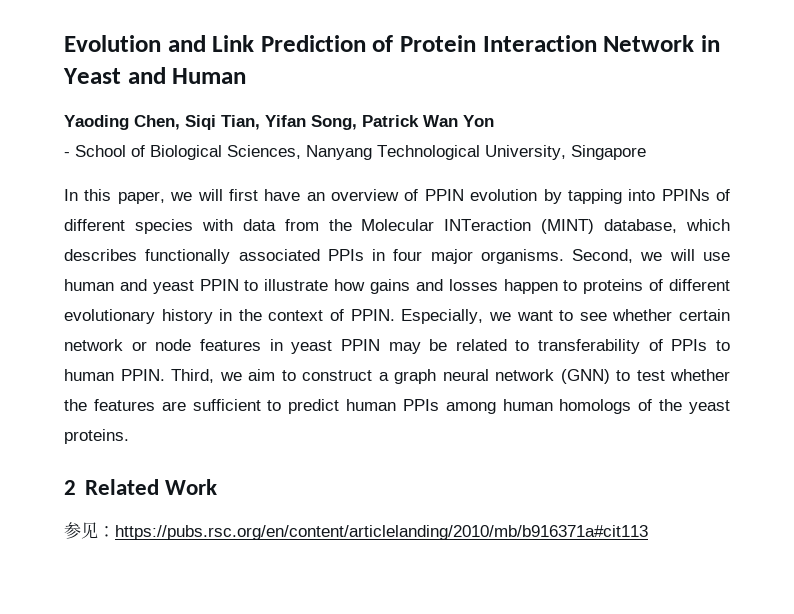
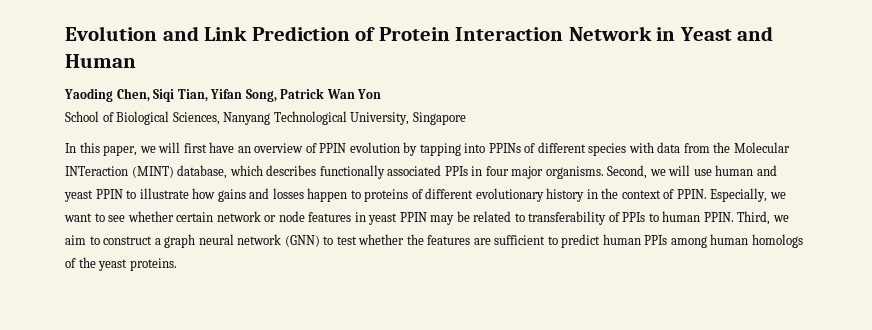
[64,152,70,157] - -> (382, 94) none
[64,479,217,495] [64,522,648,540] // 2 Related Work // 参见：https://pubs.rsc.org/en/content/articlelanding/2010/mb/b916371a#cit113 -> (177, 264) none

